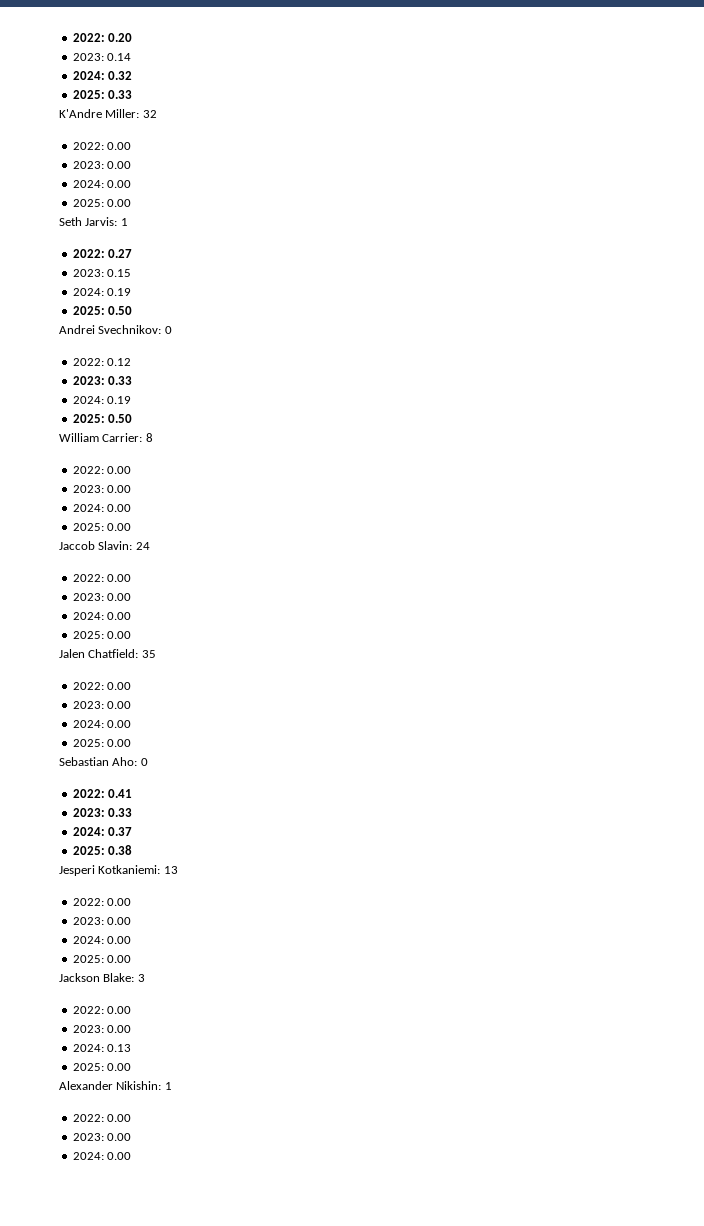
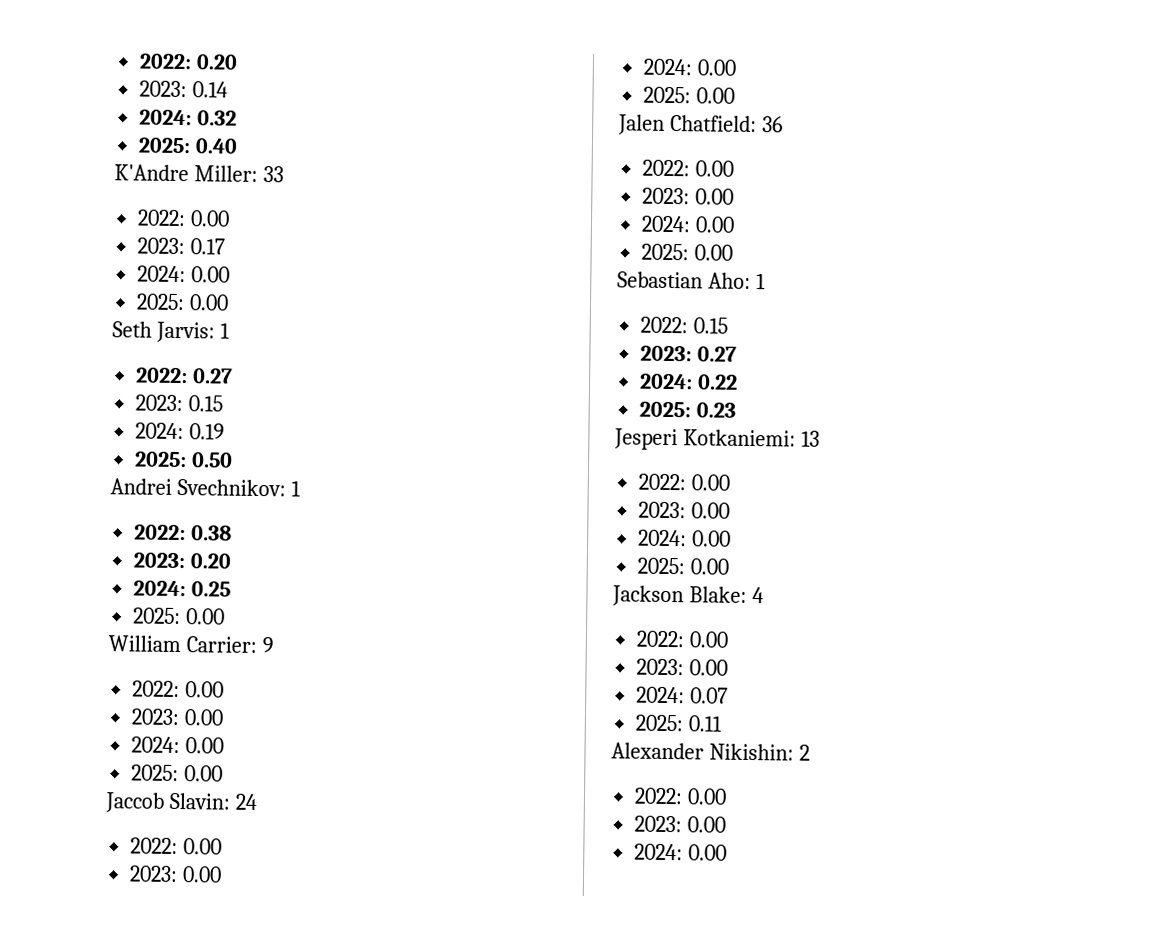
[108,90,133,99] 0.33 -> [195,138,238,154] 0.40
[142,110,157,118] [72,142,132,150] [72,161,132,169] 32 // 2022: 0.00 // 2023: 0.00 -> [262,166,284,183] [137,209,231,227] [137,237,226,255] 33 // 2022: 0.00 // 2023: 0.17
[164,326,172,334] [72,358,132,366] [72,376,133,385] [72,396,132,404] [72,414,133,423] 0 // 2022: 0.12 // 2023: 0.33 // 2024: 0.19 // 2025: 0.50 -> [290,480,301,497] [134,524,233,541] [133,552,232,569] [133,580,232,597] [133,607,226,625] 1 // 2022: 0.38 // 2023: 0.20 // 2024: 0.25 // 2025: 0.00
[145,433,153,442] 8 -> [261,637,274,654] 9
[141,650,156,658] 35 -> [761,116,783,133] 36
[140,758,148,766] [72,789,133,798] [72,808,133,817] [72,827,133,836] [72,845,133,855] 0 // 2022: 0.41 // 2023: 0.33 // 2024: 0.37 // 2025: 0.38 -> [755,273,766,290] [640,316,729,334] [640,345,738,362] [639,373,739,390] [639,401,737,418] 1 // 2022: 0.15 // 2023: 0.27 // 2024: 0.22 // 2025: 0.23
[137,974,145,982] [72,1006,132,1014] [72,1025,132,1033] [72,1044,132,1052] [72,1063,132,1071] 3 // 2022: 0.00 // 2023: 0.00 // 2024: 0.13 // 2025: 0.00 -> [751,587,764,604] [636,630,730,648] [636,658,729,676] [636,686,729,704] [635,714,723,732] 4 // 2022: 0.00 // 2023: 0.00 // 2024: 0.07 // 2025: 0.11
[164,1082,172,1090] 1 -> [798,744,810,761] 2

